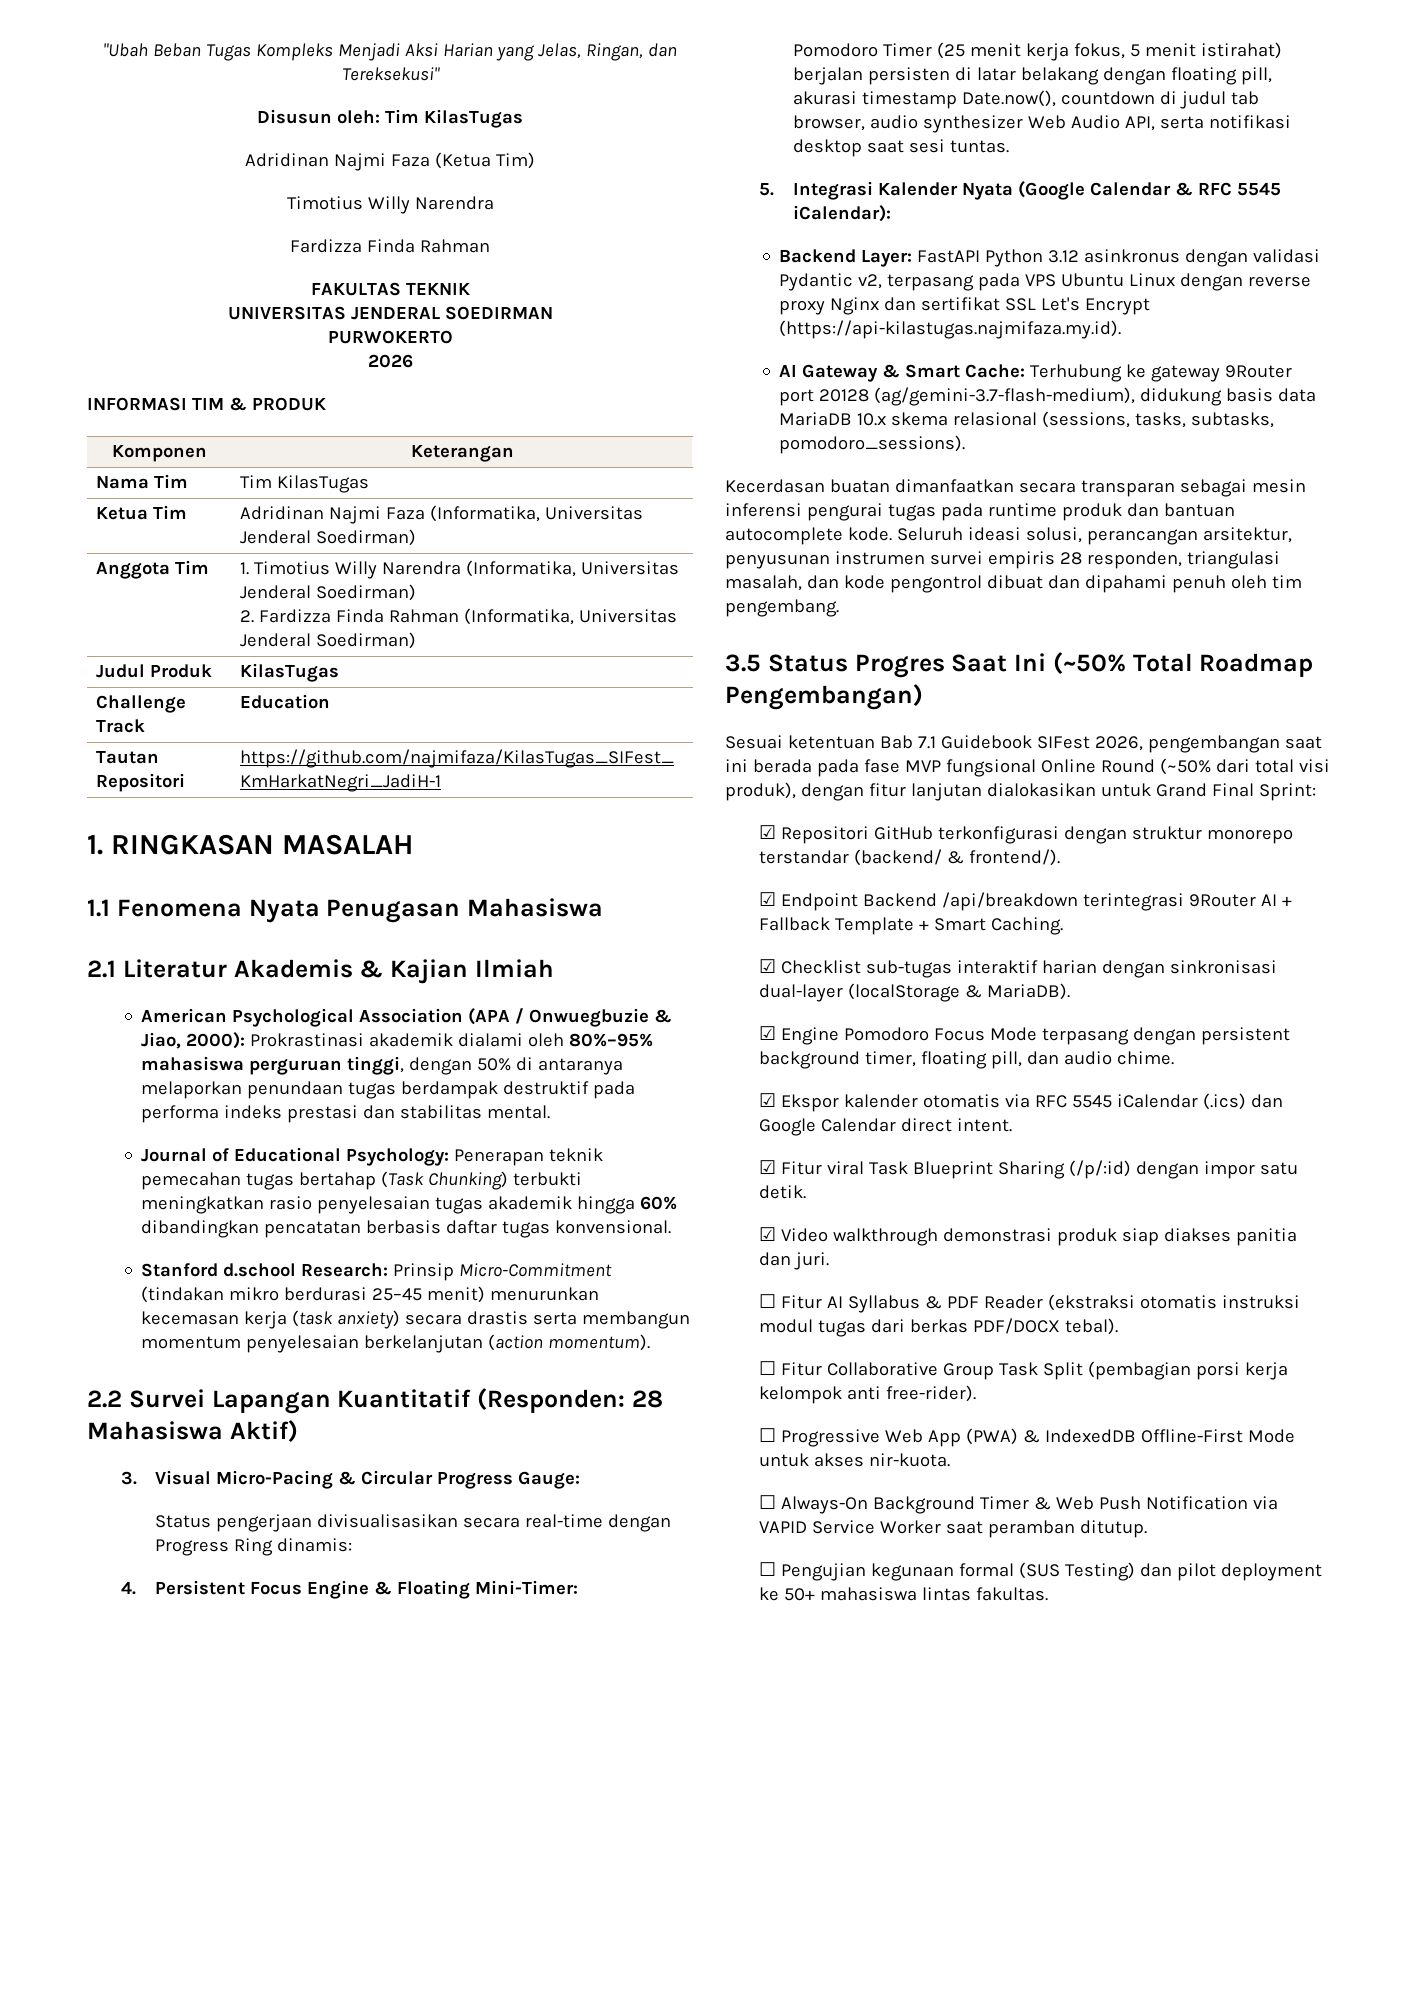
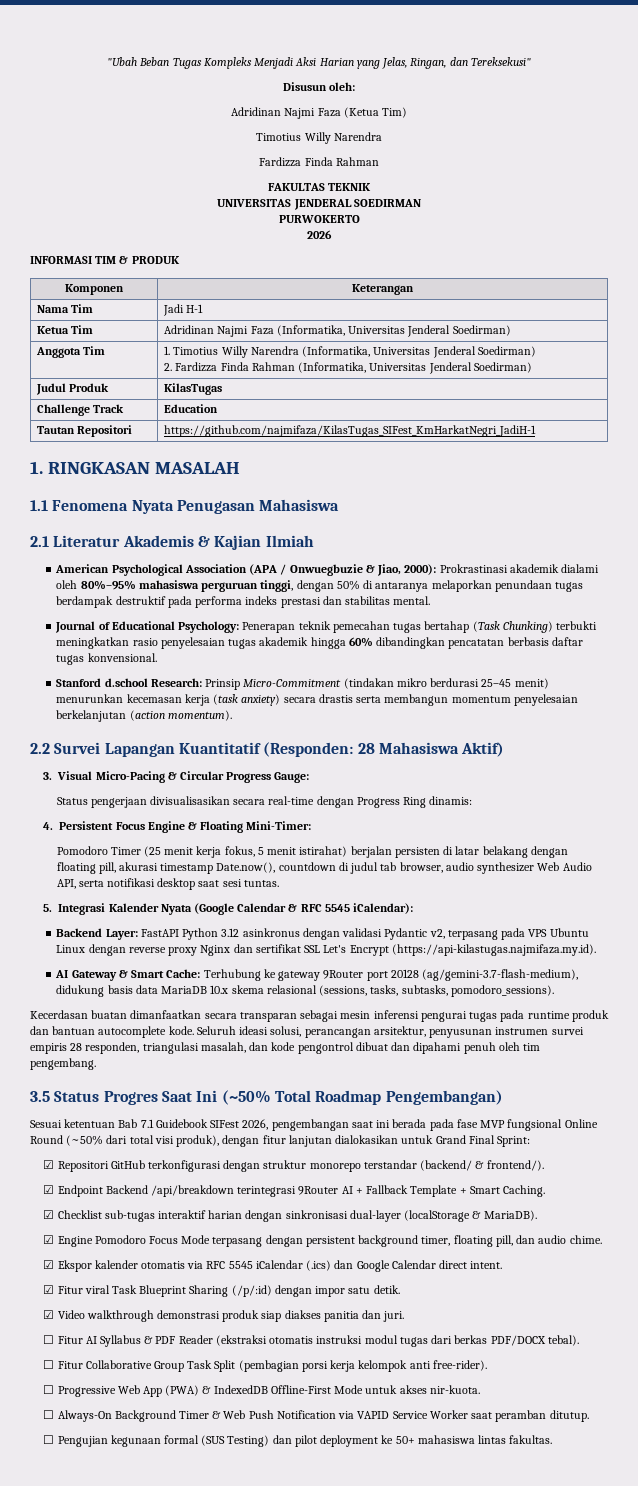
[384,109,523,128] Tim KilasTugas -> (356, 86) none
[239,475,369,493] Tim KilasTugas -> [163,304,204,316] Jadi H-1

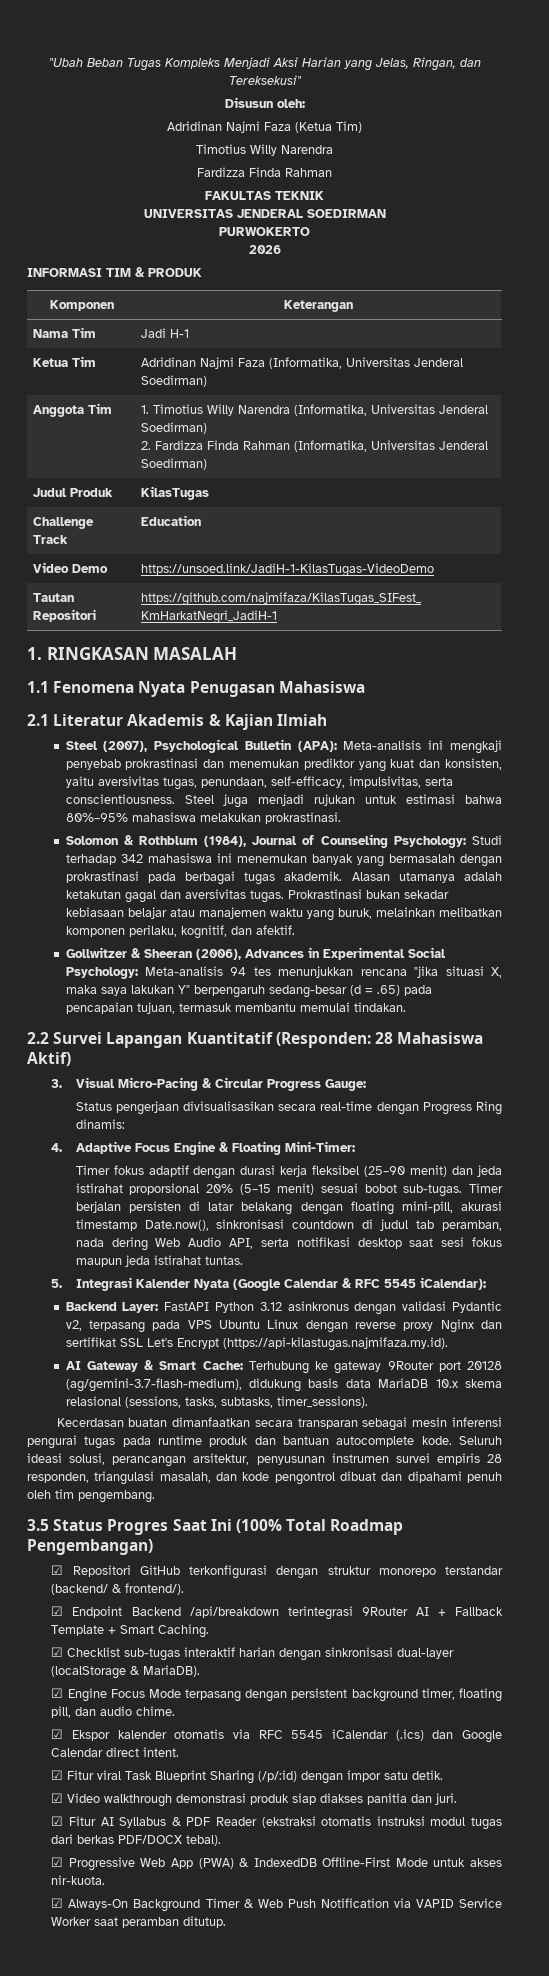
(219, 408) none -> [33,562,109,573] [141,563,435,577] // Video Demo | https://unsoed.link/JadiH-1-KilasTugas-VideoDemo
[55,564,600,576] [56,580,584,592] [56,596,431,608] [55,621,598,633] [56,637,583,649] [56,653,157,665] [56,678,549,690] [56,694,578,706] [56,710,232,722] American Psychological Association (APA / Onwuegbuzie & Jiao, 2000): Prokrastinasi akademik dialami oleh 80%–95% mahasiswa perguruan tinggi, dengan 50% di antaranya melaporkan penundaan tugas berdampak destruktif pada performa indeks prestasi dan stabilitas mental. // Journal of Educational Psychology: Penerapan teknik pemecahan tugas bertahap (Task Chunking) terbukti meningkatkan rasio penyelesaian tugas akademik hingga 60% dibandingkan pencatatan berbasis daftar tugas konvensional. // Stanford d.school Research: Prinsip Micro-Commitment (tindakan mikro berdurasi 25–45 menit) menurunkan kecemasan kerja (task anxiety) secara drastis serta membangun momentum penyelesaian berkelanjutan (action momentum). -> [65,739,503,754] [65,758,503,772] [65,776,453,790] [65,794,503,808] [65,812,341,824] [65,834,503,848] [65,853,503,867] [65,871,502,885] [65,889,449,903] [65,907,503,921] [65,925,295,939] [65,947,446,960] [65,966,503,979] [65,985,432,998] [65,1002,406,1014] Steel (2007), Psychological Bulletin (APA): Meta-analisis ini mengkaji penyebab prokrastinasi dan menemukan prediktor yang kuat dan konsisten, yaitu aversivitas tugas, penundaan, self-efficacy, impulsivitas, serta conscientiousness. Steel juga menjadi rujukan untuk estimasi bahwa 80%–95% mahasiswa melakukan prokrastinasi. // Solomon & Rothblum (1984), Journal of Counseling Psychology: Studi terhadap 342 mahasiswa ini menemukan banyak yang bermasalah dengan prokrastinasi pada berbagai tugas akademik. Alasan utamanya adalah ketakutan gagal dan aversivitas tugas. Prokrastinasi bukan sekadar kebiasaan belajar atau manajemen waktu yang buruk, melainkan melibatkan komponen perilaku, kognitif, dan afektif. // Gollwitzer & Sheeran (2006), Advances in Experimental Social Psychology: Meta-analisis 94 tes menunjukkan rencana "jika situasi X, maka saya lakukan Y" berpengaruh sedang-besar (d = .65) pada pencapaian tujuan, termasuk membantu memulai tindakan.
[59,821,114,830] Persistent -> [75,1141,132,1154] Adaptive
[56,846,348,858] Pomodoro Timer (25 menit kerja fokus, 5 menit istirahat) -> [75,1165,502,1179] [75,1183,503,1197] Timer fokus adaptif dengan durasi kerja fleksibel (25–90 menit) dan jeda istirahat proporsional 20% (5–15 menit) sesuai bobot sub-tugas. Timer
[98,862,116,874] pill, -> [401,1201,453,1213] mini-pill,
(276, 867) none -> [216,1219,285,1229] sinkronisasi
[399,862,535,874] browser, audio synthesizer -> [442,1220,503,1231] [75,1237,148,1251] peramban, nada dering
(242, 883) none -> [471,1237,502,1247] [75,1255,201,1267] fokus maupun jeda istirahat
[450,985,554,997] pomodoro_sessions). -> [276,1396,368,1408] timer_sessions).
[221,1090,271,1105] (~50% -> [235,1519,282,1533] (100%
[30,1119,598,1131] [30,1135,531,1147] // Sesuai ketentuan Bab 7.1 Guidebook SIFest 2026, pengembangan saat ini berada pada fase MVP fungsional Online Round (~50% dari total visi produk), dengan fitur lanjutan dialokasikan untuk Grand Final Sprint: -> (153, 1547) none
[94,1235,146,1244] Pomodoro -> (107, 1695) none
[43,1335,55,1344] ☐ -> [51,1816,64,1826] ☑
[43,1360,487,1372] [43,1385,55,1394] ☐ Fitur Collaborative Group Task Split (pembagian porsi kerja kelompok anti free-rider). // ☐ -> [51,1857,64,1867] ☑
[43,1410,55,1419] ☐ -> [51,1898,64,1908] ☑
[43,1435,553,1447] // ☐ Pengujian kegunaan formal (SUS Testing) dan pilot deployment ke 50+ mahasiswa lintas fakultas. -> (227, 1922) none

